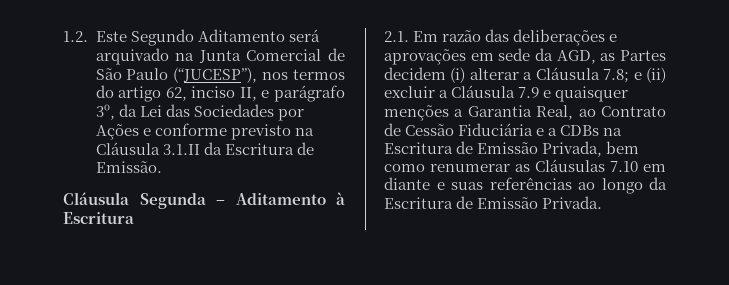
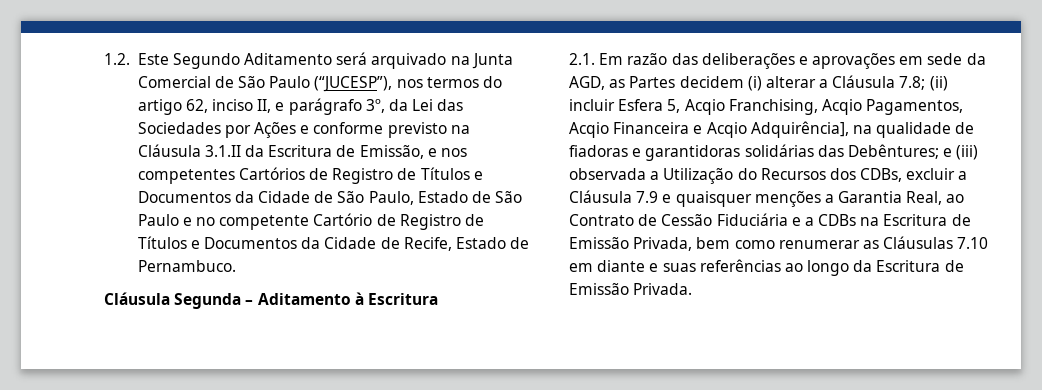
[95,161,162,173] Emissão. -> [359,145,468,159] [137,167,483,184] [137,191,523,205] [137,213,485,230] [137,236,530,251] [137,260,236,272] Emissão, e nos competentes Cartórios de Registro de Títulos e Documentos da Cidade de São Paulo, Estado de São Paulo e no competente Cartório de Registro de Títulos e Documentos da Cidade de Recife, Estado de Pernambuco.
[633,67,666,83] e (ii) -> [929,76,948,91] [569,99,964,115] [569,121,975,138] [569,144,979,161] [569,168,903,184] (ii) incluir Esfera 5, Acqio Franchising, Acqio Pagamentos, Acqio Financeira e Acqio Adquirência], na qualidade de fiadoras e garantidoras solidárias das Debêntures; e (iii) observada a Utilização do Recursos dos CDBs,

